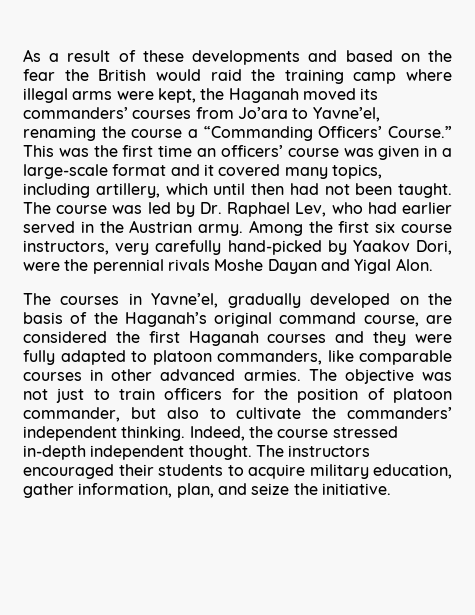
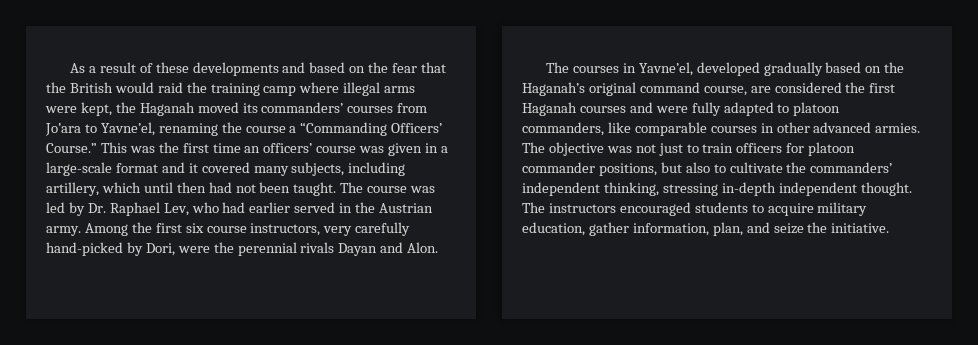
(55, 75) none -> [421,62,447,73] that
[331,164,382,179] topics, -> [291,162,345,176] subjects,
[352,240,410,252] Yaakov -> (143, 249) none
[214,259,264,271] Moshe -> (335, 247) none
[354,259,392,274] Yigal -> (404, 247) none
[227,293,452,308] [23,312,88,324] gradually developed on the basis of -> [696,62,882,76] developed gradually based on
[373,331,407,346] they -> (653, 107) none
[264,388,452,403] [23,407,120,422] the position of platoon commander, -> [808,142,856,156] [522,162,657,176] platoon commander positions,
[121,426,398,441] thinking. Indeed, the course stressed -> [603,182,718,196] thinking, stressing
[118,464,154,476] their -> (691, 209) none

